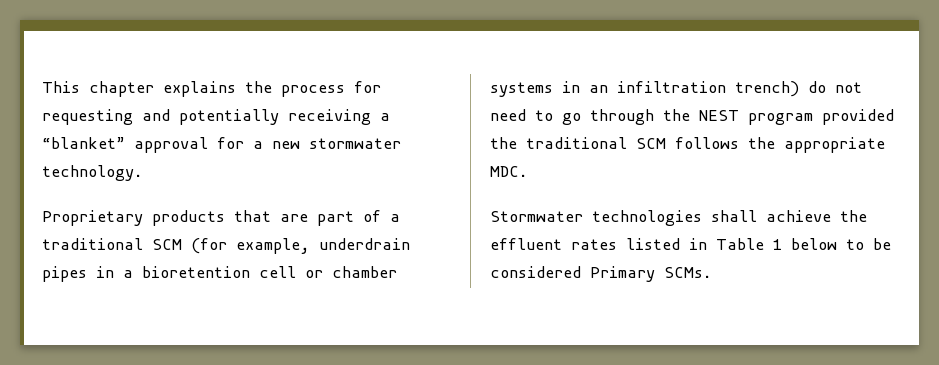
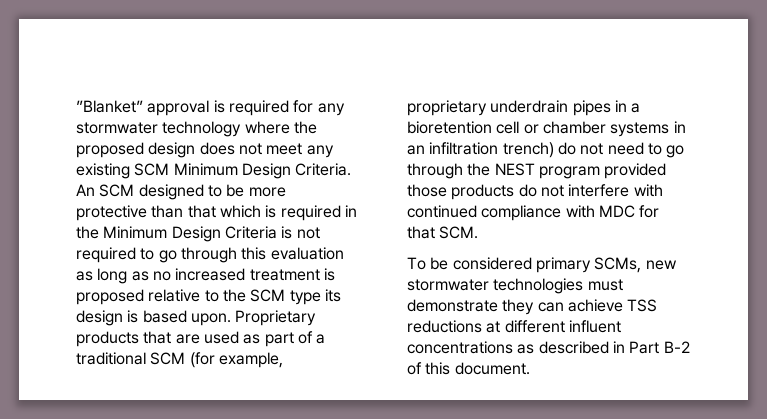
[42,81,381,97] [42,109,390,125] [42,137,401,153] [42,165,143,181] This chapter explains the process for requesting and potentially receiving a “blanket” approval for a new stormwater technology. // -> [76,100,345,116] [76,121,317,137] [76,142,334,158] [76,163,352,179] [76,184,286,200] [76,205,357,221] [76,226,320,242] [76,247,344,263] [76,268,335,284] [76,289,341,305] [76,310,231,326] ”Blanket” approval is required for any stormwater technology where the proposed design does not meet any existing SCM Minimum Design Criteria. An SCM designed to be more protective than that which is required in the Minimum Design Criteria is not required to go through this evaluation as long as no increased treatment is proposed relative to the SCM type its design is based upon.
(308, 218) none -> [203,331,261,344] used as
(310, 246) none -> [407,100,487,116] proprietary
[490,137,885,153] [490,166,528,177] [490,210,867,226] [490,238,891,250] [490,266,712,282] the traditional SCM follows the appropriate MDC. // Stormwater technologies shall achieve the effluent rates listed in Table 1 below to be considered Primary SCMs. -> [407,184,663,200] [407,205,660,221] [407,226,479,239] [407,257,677,273] [407,278,623,294] [407,299,658,315] [407,320,621,333] [407,341,690,354] [407,362,530,375] those products do not interfere with continued compliance with MDC for that SCM. // To be considered primary SCMs, new stormwater technologies must demonstrate they can achieve TSS reductions at different influent concentrations as described in Part B-2 of this document.

